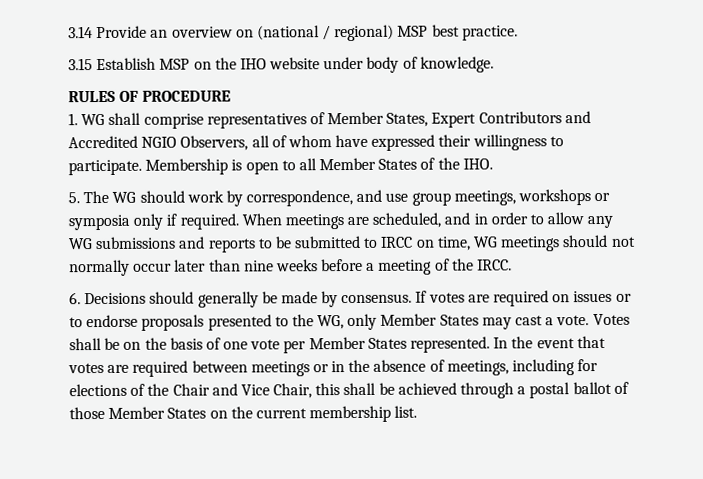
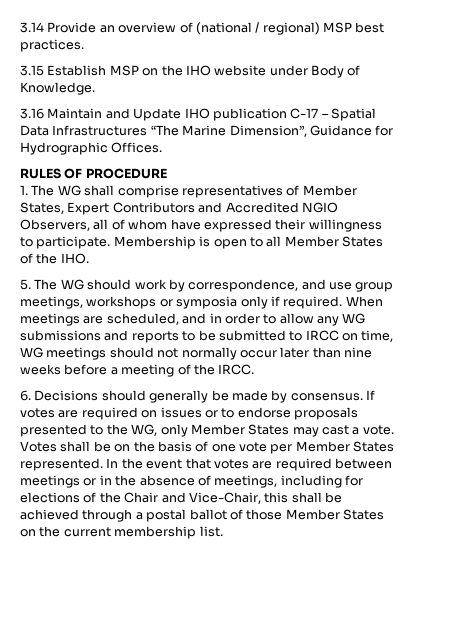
[235,29,254,38] on -> [179,22,193,33] of
[461,25,518,41] practice. -> [20,39,84,52] practices.
[366,56,494,73] body of knowledge. -> [311,65,361,78] [20,82,95,95] [20,108,376,121] [20,125,394,137] [20,142,163,155] Body of Knowledge. // 3.16 Maintain and Update IHO publication C-17 – Spatial Data Infrastructures “The Marine Dimension”, Guidance for Hydrographic Offices.
(78, 119) none -> [31,185,55,196] The
[240,383,313,399] Vice Chair, -> [188,492,261,504] Vice-Chair,

